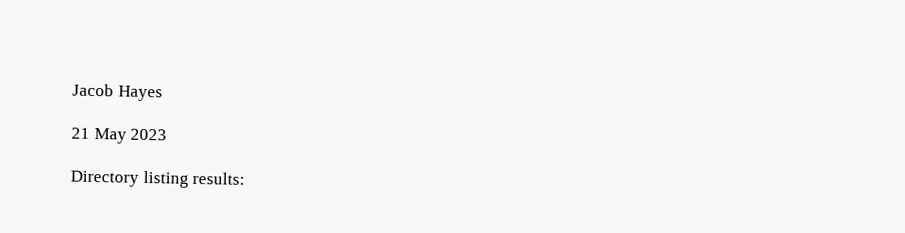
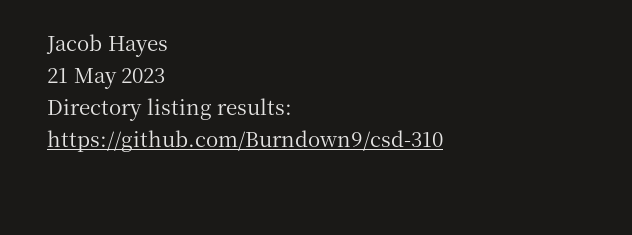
(246, 178) none -> [47,130,443,152] // https://github.com/Burndown9/csd-310

